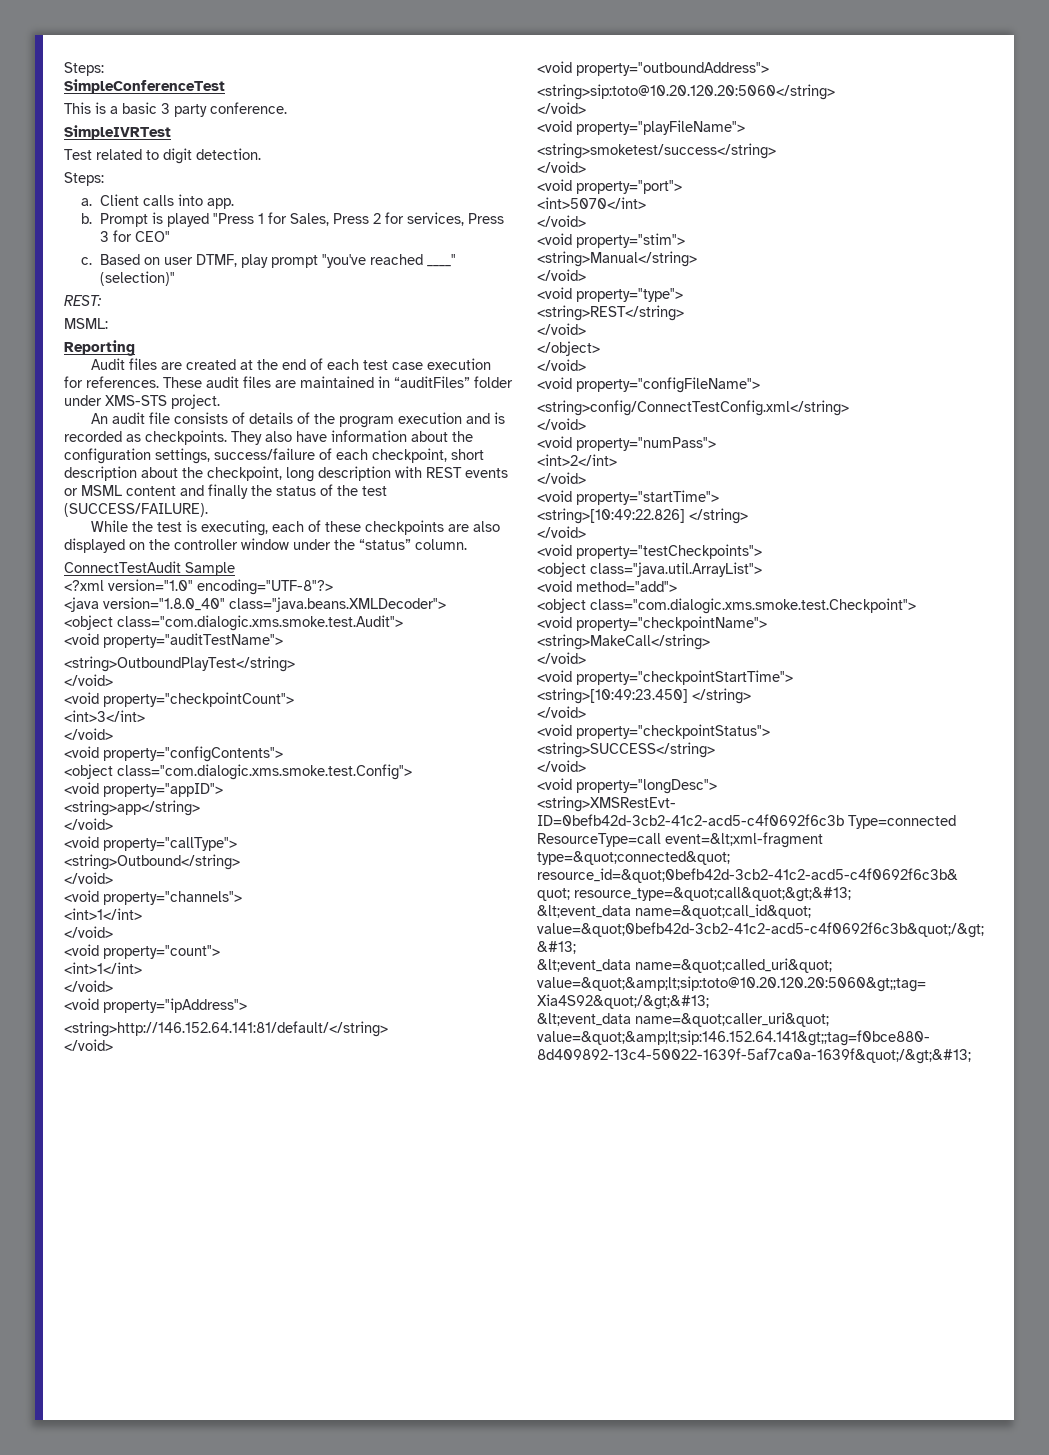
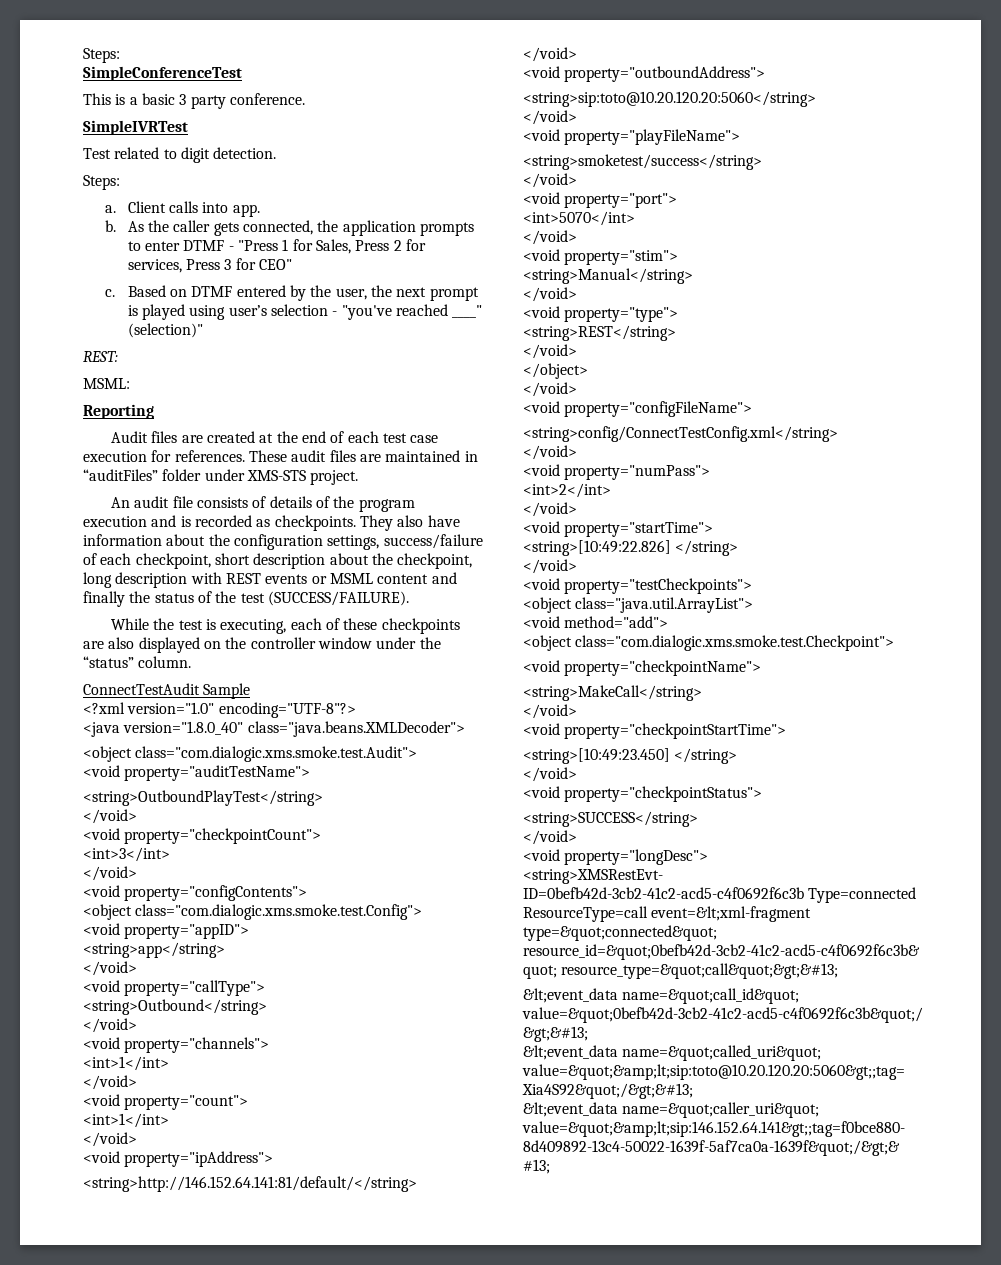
[99,212,209,227] Prompt is played -> [127,220,474,236] [127,240,234,251] As the caller gets connected, the application prompts to enter DTMF -
[163,254,318,268] user DTMF, play prompt -> [191,285,479,301] [127,304,338,320] DTMF entered by the user, the next prompt is played using user’s selection -

